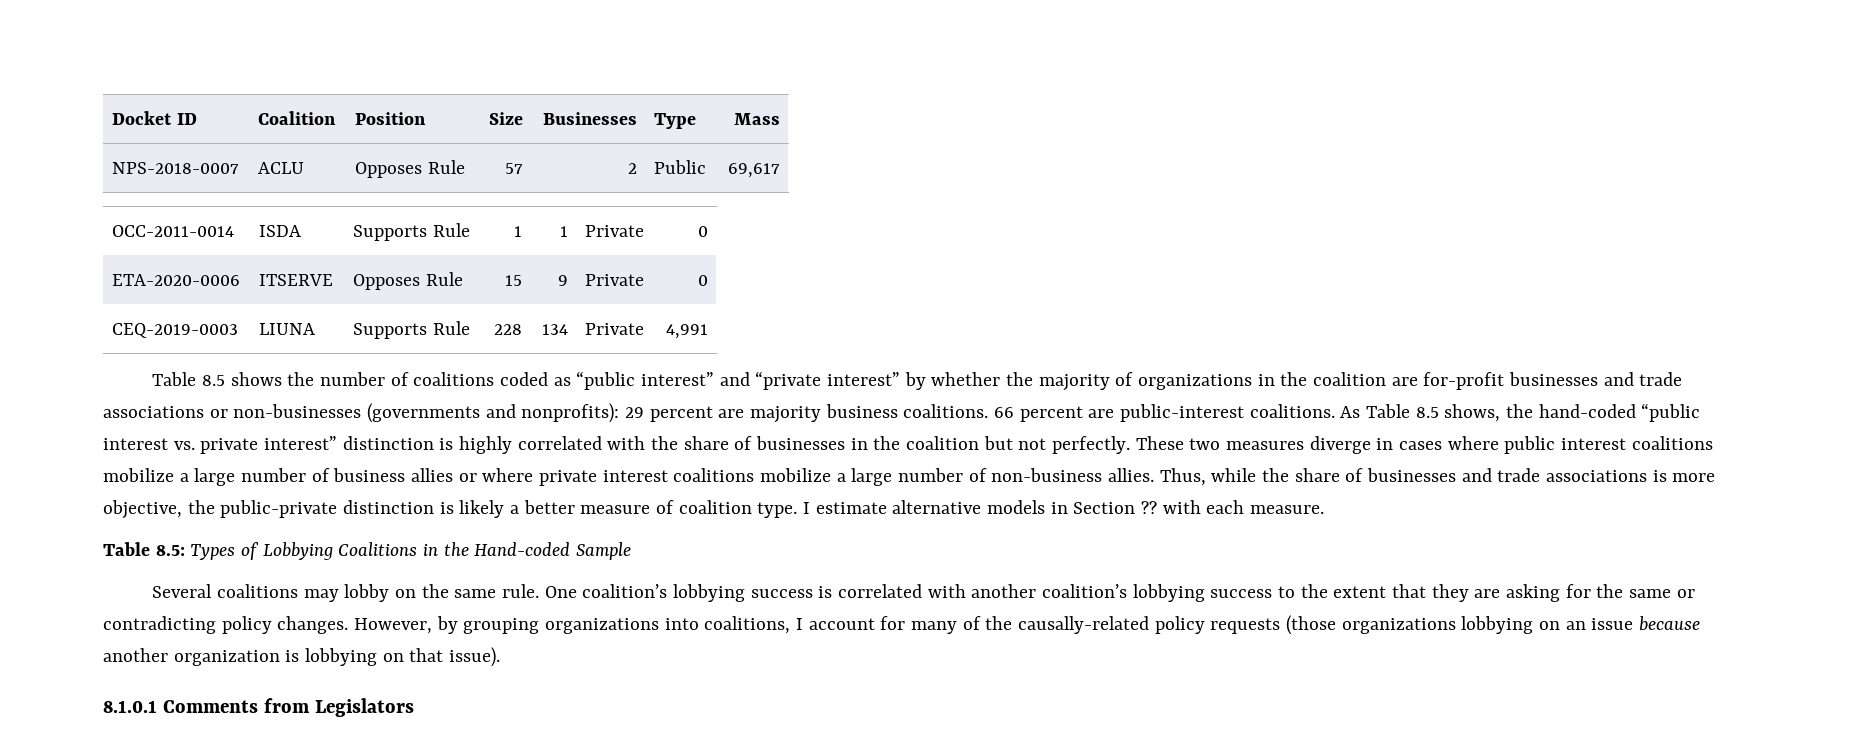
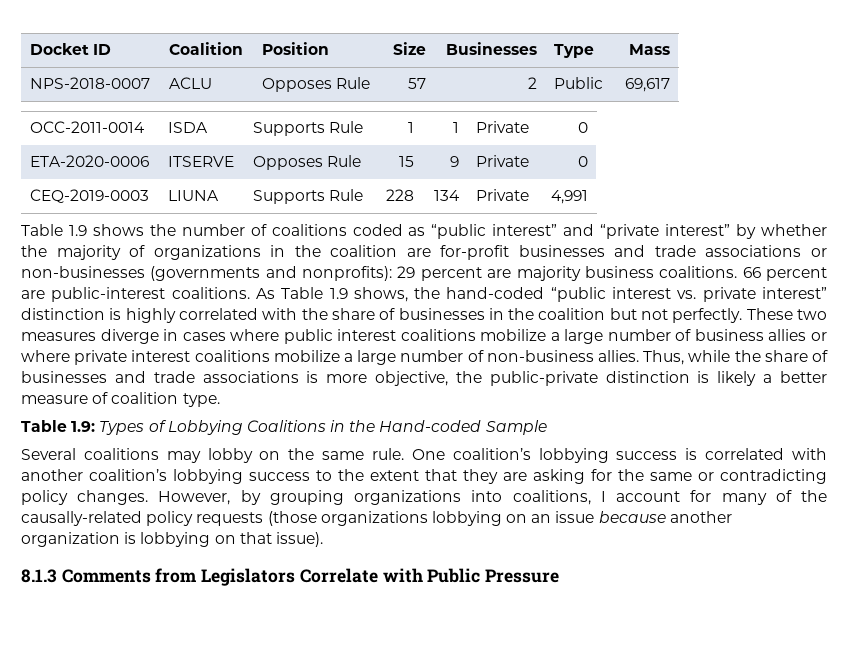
[201,375,225,386] 8.5 -> [68,225,87,236] 1.9
[1415,407,1439,418] 8.5 -> [329,288,348,299] 1.9
[803,500,1325,514] [103,542,185,556] I estimate alternative models in Section ?? with each measure. // Table 8.5: -> [21,420,96,432] // Table 1.9:
[103,700,157,713] 8.1.0.1 -> [21,569,57,583] 8.1.3
(414, 707) none -> [299,568,560,583] Correlate with Public Pressure

